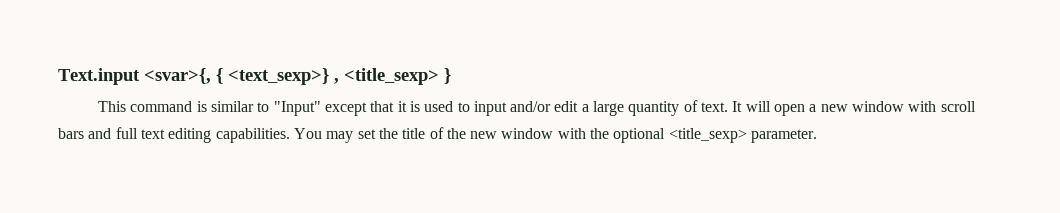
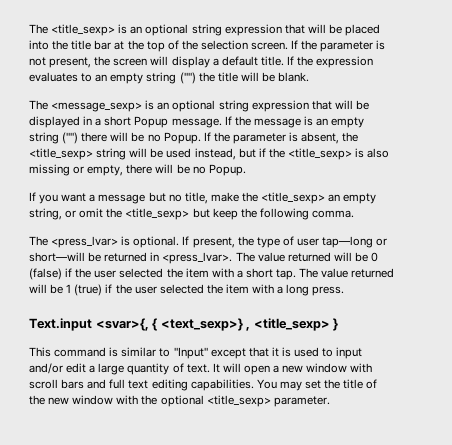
(58, 76) none -> [29,24,381,36] [29,40,386,52] [29,56,374,68] [29,72,310,84] [29,100,369,112] [29,116,365,128] [29,132,359,144] [29,148,390,160] [29,164,246,176] [29,192,377,204] [29,208,354,220] [29,236,388,248] [29,252,379,264] [29,268,395,280] [29,284,345,296] The <title_sexp> is an optional string expression that will be placed into the title bar at the top of the selection screen. If the parameter is not present, the screen will display a default title. If the expression evaluates to an empty string ("") the title will be blank. // The <message_sexp> is an optional string expression that will be displayed in a short Popup message. If the message is an empty string ("") there will be no Popup. If the parameter is absent, the <title_sexp> string will be used instead, but if the <title_sexp> is also missing or empty, there will be no Popup. // If you want a message but no title, make the <title_sexp> an empty string, or omit the <title_sexp> but keep the following comma. // The <press_lvar> is optional. If present, the type of user tap—long or short—will be returned in <press_lvar>. The value returned will be 0 (false) if the user selected the item with a short tap. The value returned will be 1 (true) if the user selected the item with a long press. //

